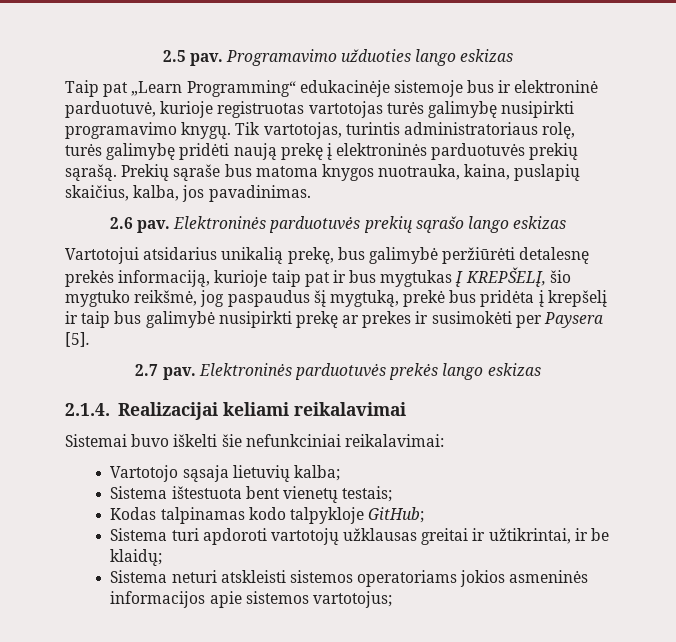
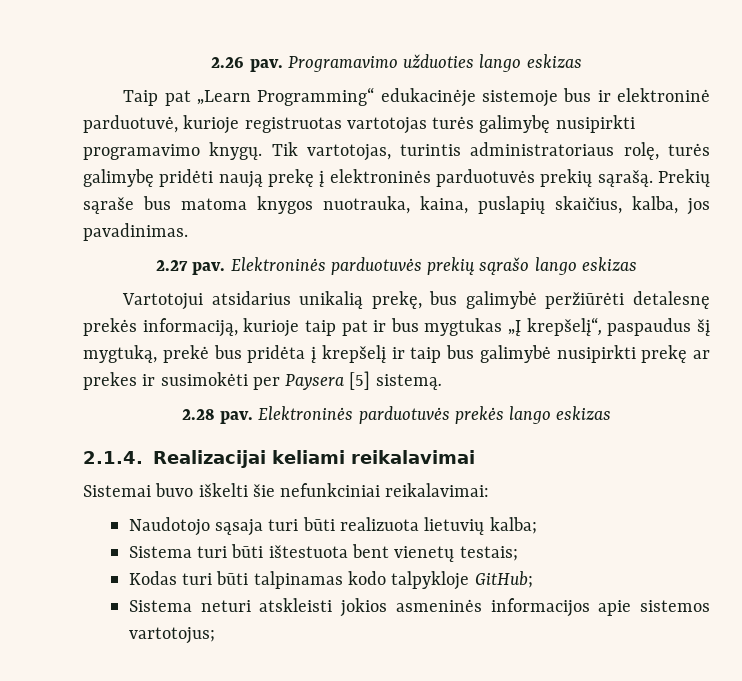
[162,50,186,62] 2.5 -> [211,57,245,68] 2.26
[109,217,133,229] 2.6 -> [156,260,189,271] 2.27
[455,267,571,287] [65,290,225,307] Į KREPŠELĮ, šio mygtuko reikšmė, jog -> [508,317,602,336] „Į krepšelį“,
[65,332,90,347] [135,364,159,376] [5]. // 2.7 -> [349,371,442,390] [181,409,215,420] [5] sistemą. // 2.28
[110,465,229,482] Vartotojo sąsaja -> [128,517,419,536] Naudotojo sąsaja turi būti realizuota
(168, 492) none -> [197,544,264,558] turi būti
(157, 513) none -> [182,571,249,585] turi būti
[110,528,610,545] [110,549,163,566] // Sistema turi apdoroti vartotojų užklausas greitai ir užtikrintai, ir be klaidų; -> (533, 579) none
[289,570,458,587] sistemos operatoriams -> (333, 605) none

